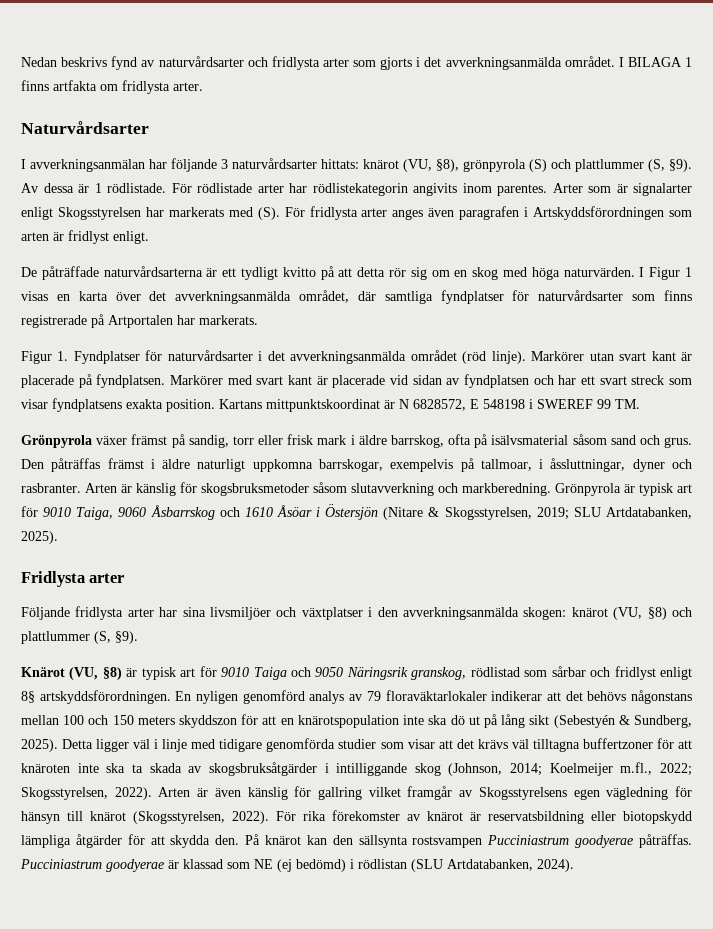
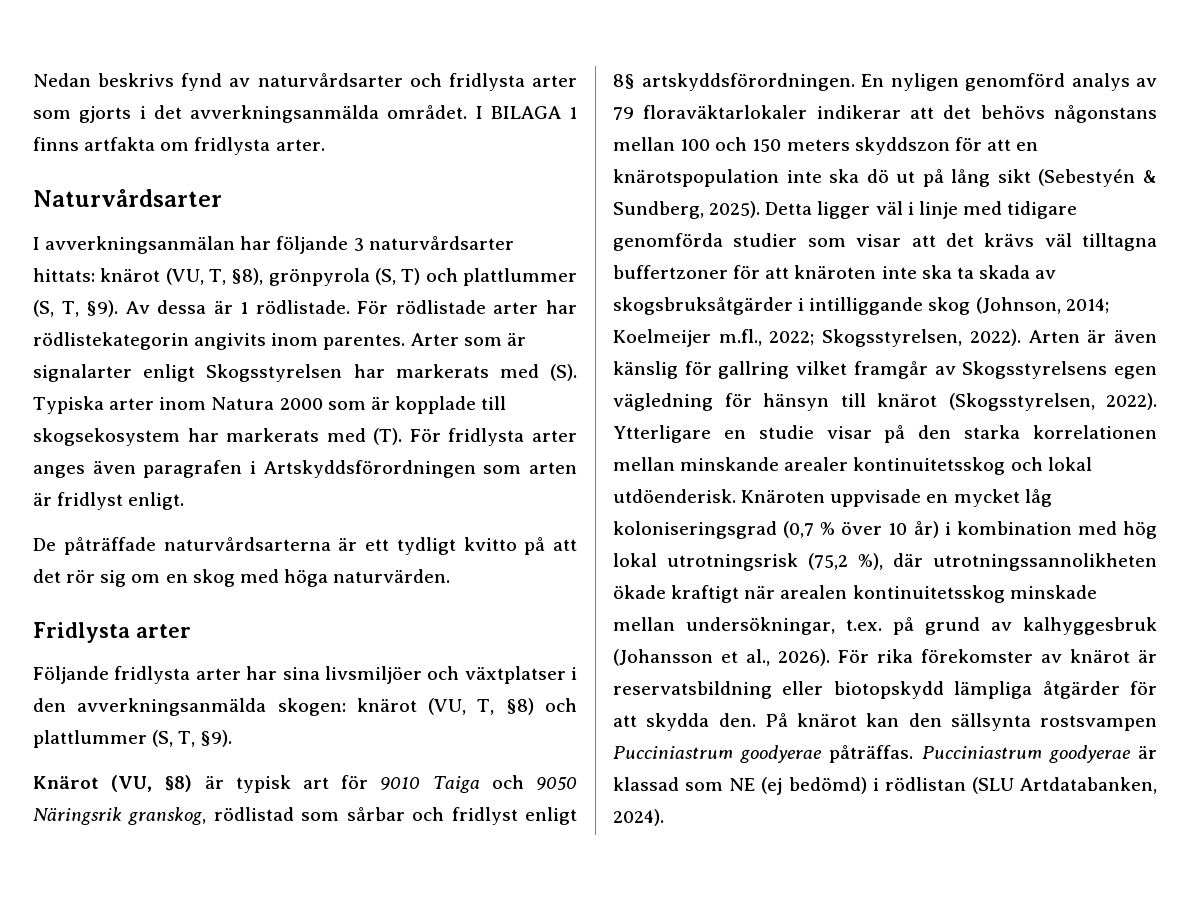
(432, 165) none -> [209,269,227,285] T,
[529,159,665,172] (S) och plattlummer (S, -> [375,268,577,286] [33,300,79,317] (S, T) och plattlummer (S, T,
(280, 213) none -> [33,396,507,414] [33,428,403,446] Typiska arter inom Natura 2000 som är kopplade till skogsekosystem har markerats med (T).
[357,267,386,277] detta -> [33,569,61,583] det
[639,267,692,280] [21,290,692,304] [21,314,258,328] [21,350,692,364] [21,374,692,388] [21,398,640,412] [21,434,692,448] [21,458,693,472] [21,482,692,496] [21,504,692,520] [21,531,58,544] I Figur 1 visas en karta över det avverkningsanmälda området, där samtliga fyndplatser för naturvårdsarter som finns registrerade på Artportalen har markerats. // Figur 1. Fyndplatser för naturvårdsarter i det avverkningsanmälda området (röd linje). Markörer utan svart kant är placerade på fyndplatsen. Markörer med svart kant är placerade vid sidan av fyndplatsen och har ett svart streck som visar fyndplatsens exakta position. Kartans mittpunktskoordinat är N 6828572, E 548198 i SWEREF 99 TM. // Grönpyrola växer främst på sandig, torr eller frisk mark i äldre barrskog, ofta på isälvsmaterial såsom sand och grus. Den påträffas främst i äldre naturligt uppkomna barrskogar, exempelvis på tallmoar, i åssluttningar, dyner och rasbranter. Arten är känslig för skogsbruksmetoder såsom slutavverkning och markberedning. Grönpyrola är typisk art för 9010 Taiga, 9060 Åsbarrskog och 1610 Åsöar i Östersjön (Nitare & Skogsstyrelsen, 2019; SLU Artdatabanken, 2025). -> (451, 576) none
(643, 613) none -> [477,699,495,715] T,
(111, 637) none -> [178,731,196,747] T,
(269, 817) none -> [613,425,1157,443] [613,457,1092,475] [613,489,1052,507] [613,521,1158,539] [613,553,1157,571] [613,585,1097,603] [613,617,1157,635] [613,649,830,666] Ytterligare en studie visar på den starka korrelationen mellan minskande arealer kontinuitetsskog och lokal utdöenderisk. Knäroten uppvisade en mycket låg koloniseringsgrad (0,7 % över 10 år) i kombination med hög lokal utrotningsrisk (75,2 %), där utrotningssannolikheten ökade kraftigt när arealen kontinuitetsskog minskade mellan undersökningar, t.ex. på grund av kalhyggesbruk (Johansson et al., 2026).

